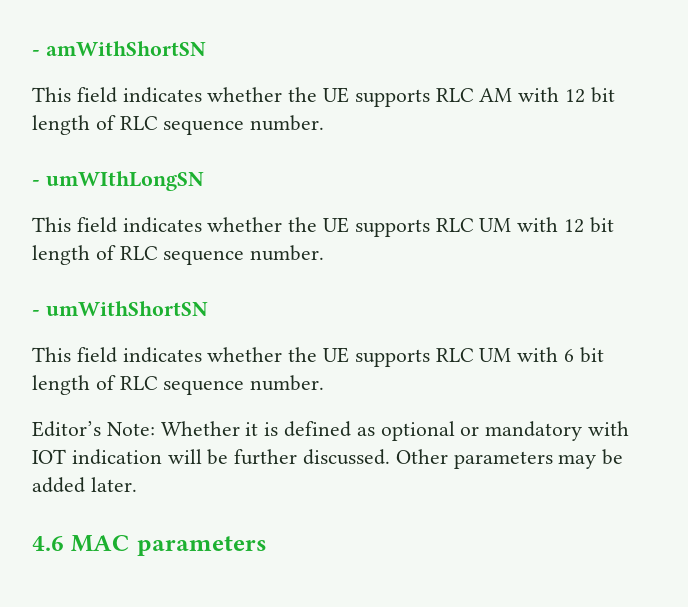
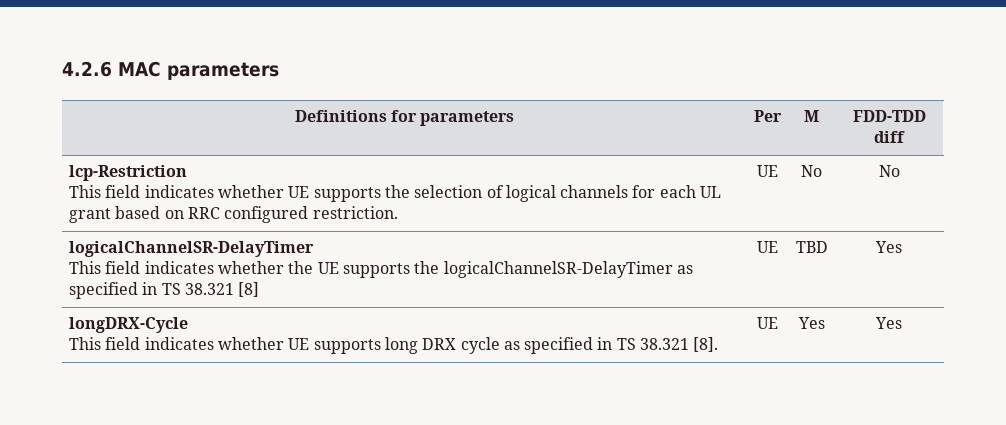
[32,41,206,56] [32,87,615,107] [32,115,325,135] [32,171,204,191] [32,217,614,237] [32,245,325,265] [32,301,208,316] [32,347,604,367] [32,375,325,395] [32,421,630,441] [32,449,624,469] [32,477,137,493] [32,535,267,556] - amWithShortSN // This field indicates whether the UE supports RLC AM with 12 bit length of RLC sequence number. // - umWIthLongSN // This field indicates whether the UE supports RLC UM with 12 bit length of RLC sequence number. // - umWithShortSN // This field indicates whether the UE supports RLC UM with 6 bit length of RLC sequence number. // Editor’s Note: Whether it is defined as optional or mandatory with IOT indication will be further discussed. Other parameters may be added later. // 4.6 MAC parameters -> [62,61,279,80] [294,110,515,126] [754,110,782,122] [804,110,819,122] [852,110,926,122] [874,131,905,143] [68,165,187,181] [68,185,722,202] [68,206,398,223] [757,165,778,177] [801,165,822,177] [878,165,900,177] [68,241,314,257] [68,261,693,278] [68,282,260,299] [757,241,778,253] [795,241,828,253] [875,241,902,253] [68,317,188,333] [68,337,719,354] [757,317,778,329] [797,317,825,329] [875,317,902,329] 4.2.6 MAC parameters // Definitions for parameters | Per | M | FDD-TDD diff // lcp-Restriction // This field indicates whether UE supports the selection of logical channels for each UL grant based on RRC configured restriction. | UE | No | No // logicalChannelSR-DelayTimer // This field indicates whether the UE supports the logicalChannelSR-DelayTimer as specified in TS 38.321 [8] | UE | TBD | Yes // longDRX-Cycle // This field indicates whether UE supports long DRX cycle as specified in TS 38.321 [8]. | UE | Yes | Yes

